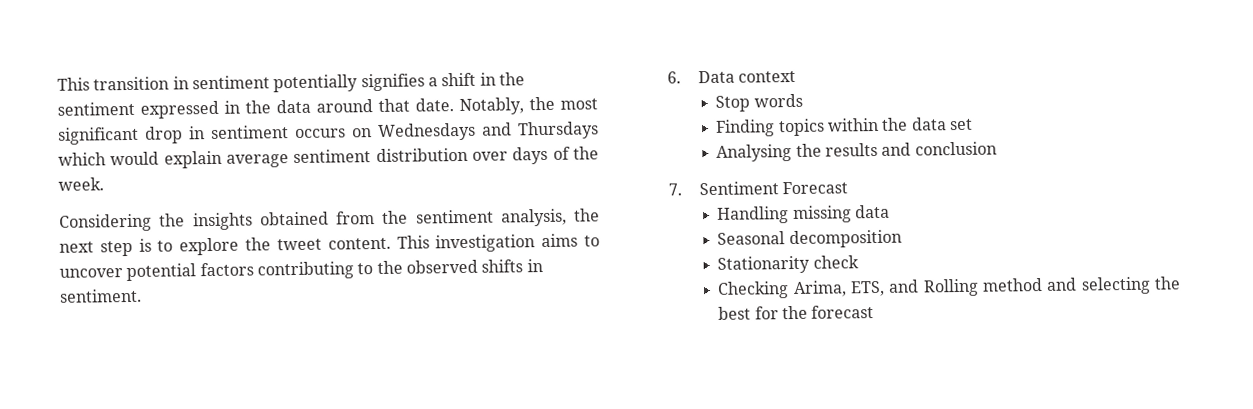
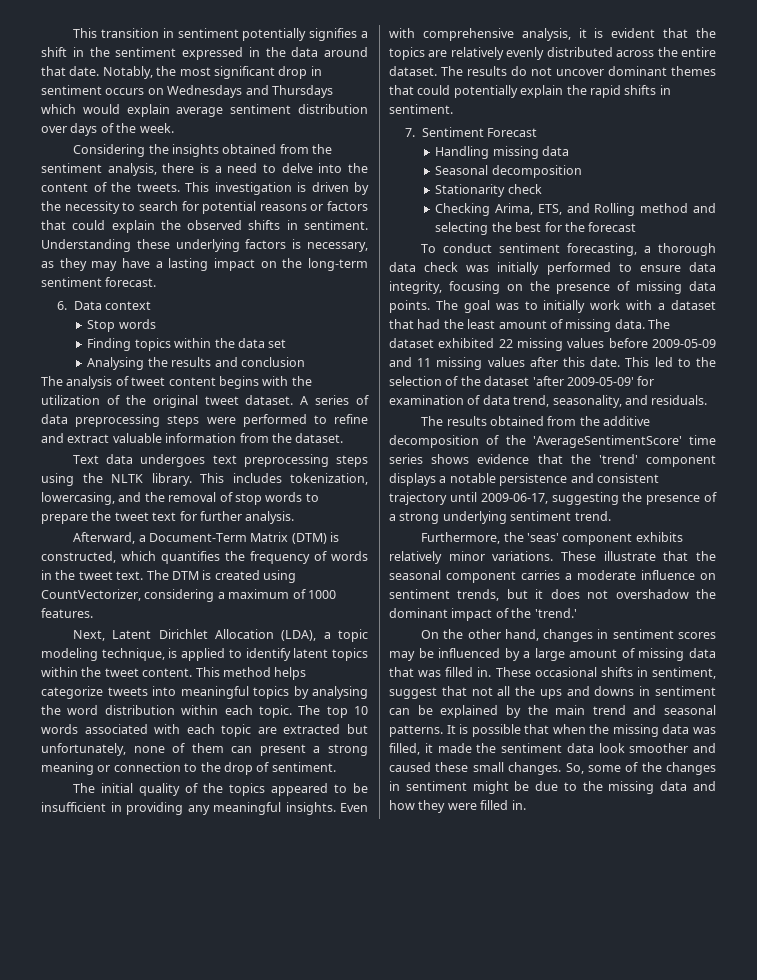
[574,208,600,222] [59,233,600,257] [59,261,374,282] the next step is to explore the tweet content. This investigation aims to uncover potential factors contributing to -> [162,163,368,173] [41,182,369,195] [41,201,368,214] [41,220,155,233] there is a need to delve into the content of the tweets. This investigation is driven by the necessity to search for potential reasons or factors that could explain
(142, 295) none -> [41,239,369,252] [41,258,368,271] [41,277,157,287] Understanding these underlying factors is necessary, as they may have a lasting impact on the long-term sentiment forecast.
(997, 148) none -> [41,376,312,389] [41,395,369,408] [41,414,368,427] [41,433,344,443] [73,454,368,467] [41,473,368,486] [41,492,319,505] [41,511,295,524] [73,532,340,544] [41,551,368,564] [41,570,296,583] [41,589,336,602] [41,608,93,618] [73,629,368,642] [41,648,369,661] [41,667,307,680] [41,686,368,699] [41,705,368,718] [41,724,368,737] [41,743,368,756] [41,762,336,775] [73,783,368,796] [41,802,368,815] [389,28,716,41] [389,47,716,60] [389,66,716,76] [389,85,671,98] [389,104,453,114] // The analysis of tweet content begins with the utilization of the original tweet dataset. A series of data preprocessing steps were performed to refine and extract valuable information from the dataset. // Text data undergoes text preprocessing steps using the NLTK library. This includes tokenization, lowercasing, and the removal of stop words to prepare the tweet text for further analysis. // Afterward, a Document-Term Matrix (DTM) is constructed, which quantifies the frequency of words in the tweet text. The DTM is created using CountVectorizer, considering a maximum of 1000 features. // Next, Latent Dirichlet Allocation (LDA), a topic modeling technique, is applied to identify latent topics within the tweet content. This method helps categorize tweets into meaningful topics by analysing the word distribution within each topic. The top 10 words associated with each topic are extracted but unfortunately, none of them can present a strong meaning or connection to the drop of sentiment. // The initial quality of the topics appeared to be insufficient in providing any meaningful insights. Even with comprehensive analysis, it is evident that the topics are relatively evenly distributed across the entire dataset. The results do not uncover dominant themes that could potentially explain the rapid shifts in sentiment.
(875, 312) none -> [421,243,716,256] [389,262,716,275] [389,281,716,294] [389,300,716,313] [389,319,670,332] [389,338,716,351] [389,357,716,370] [389,376,655,386] [389,395,708,408] [421,416,651,426] [389,435,716,448] [389,454,716,467] [389,473,659,486] [389,492,717,505] [389,511,611,524] [421,532,683,545] [389,551,716,564] [389,570,716,583] [389,589,716,601] [389,608,577,621] [421,629,716,642] [389,648,716,661] [389,667,716,679] [389,686,716,699] [389,705,716,718] [389,724,716,737] [389,743,716,755] [389,762,716,775] [389,781,716,794] [389,800,526,813] // To conduct sentiment forecasting, a thorough data check was initially performed to ensure data integrity, focusing on the presence of missing data points. The goal was to initially work with a dataset that had the least amount of missing data. The dataset exhibited 22 missing values before 2009-05-09 and 11 missing values after this date. This led to the selection of the dataset 'after 2009-05-09' for examination of data trend, seasonality, and residuals. // The results obtained from the additive decomposition of the 'AverageSentimentScore' time series shows evidence that the 'trend' component displays a notable persistence and consistent trajectory until 2009-06-17, suggesting the presence of a strong underlying sentiment trend. // Furthermore, the 'seas' component exhibits relatively minor variations. These illustrate that the seasonal component carries a moderate influence on sentiment trends, but it does not overshadow the dominant impact of the 'trend.' // On the other hand, changes in sentiment scores may be influenced by a large amount of missing data that was filled in. These occasional shifts in sentiment, suggest that not all the ups and downs in sentiment can be explained by the main trend and seasonal patterns. It is possible that when the missing data was filled, it made the sentiment data look smoother and caused these small changes. So, some of the changes in sentiment might be due to the missing data and how they were filled in.

